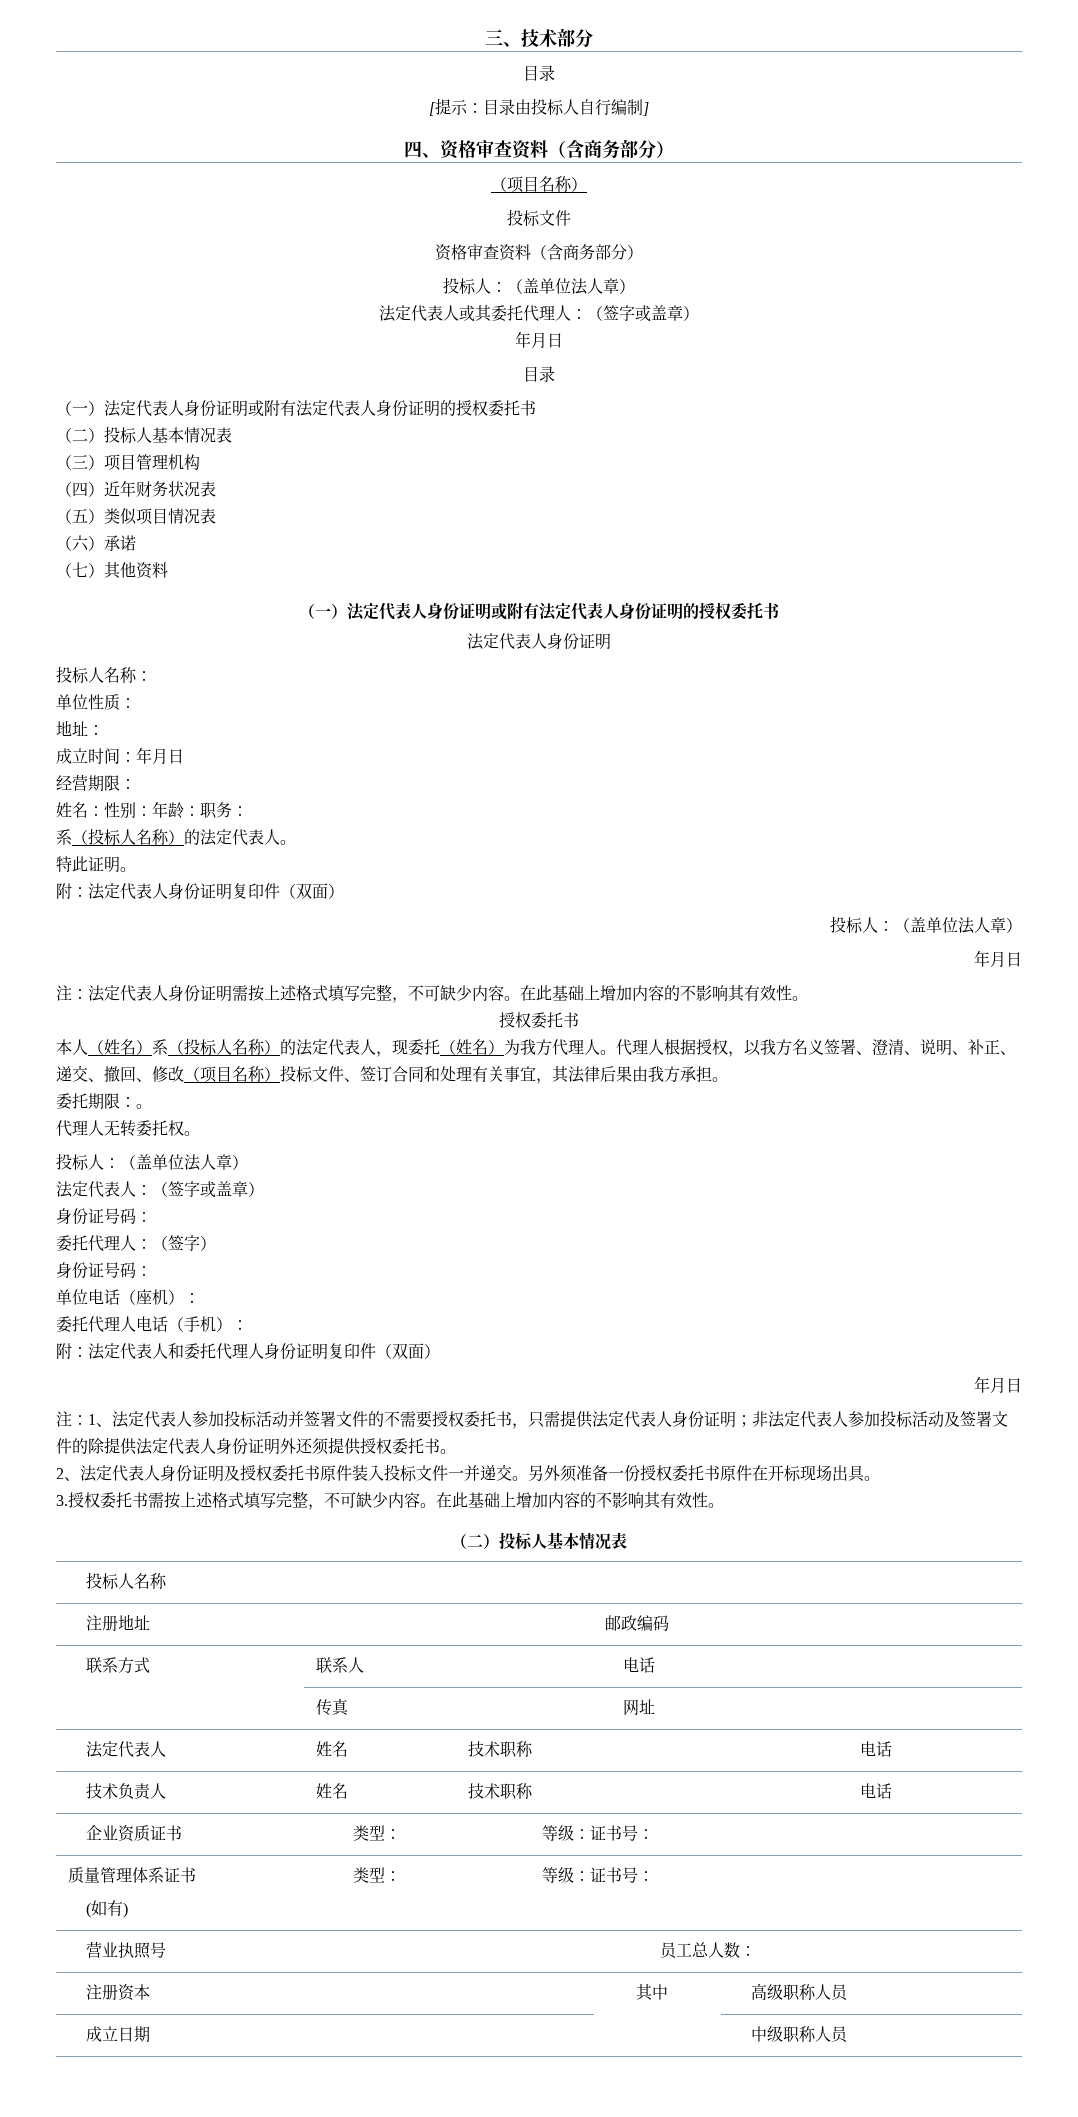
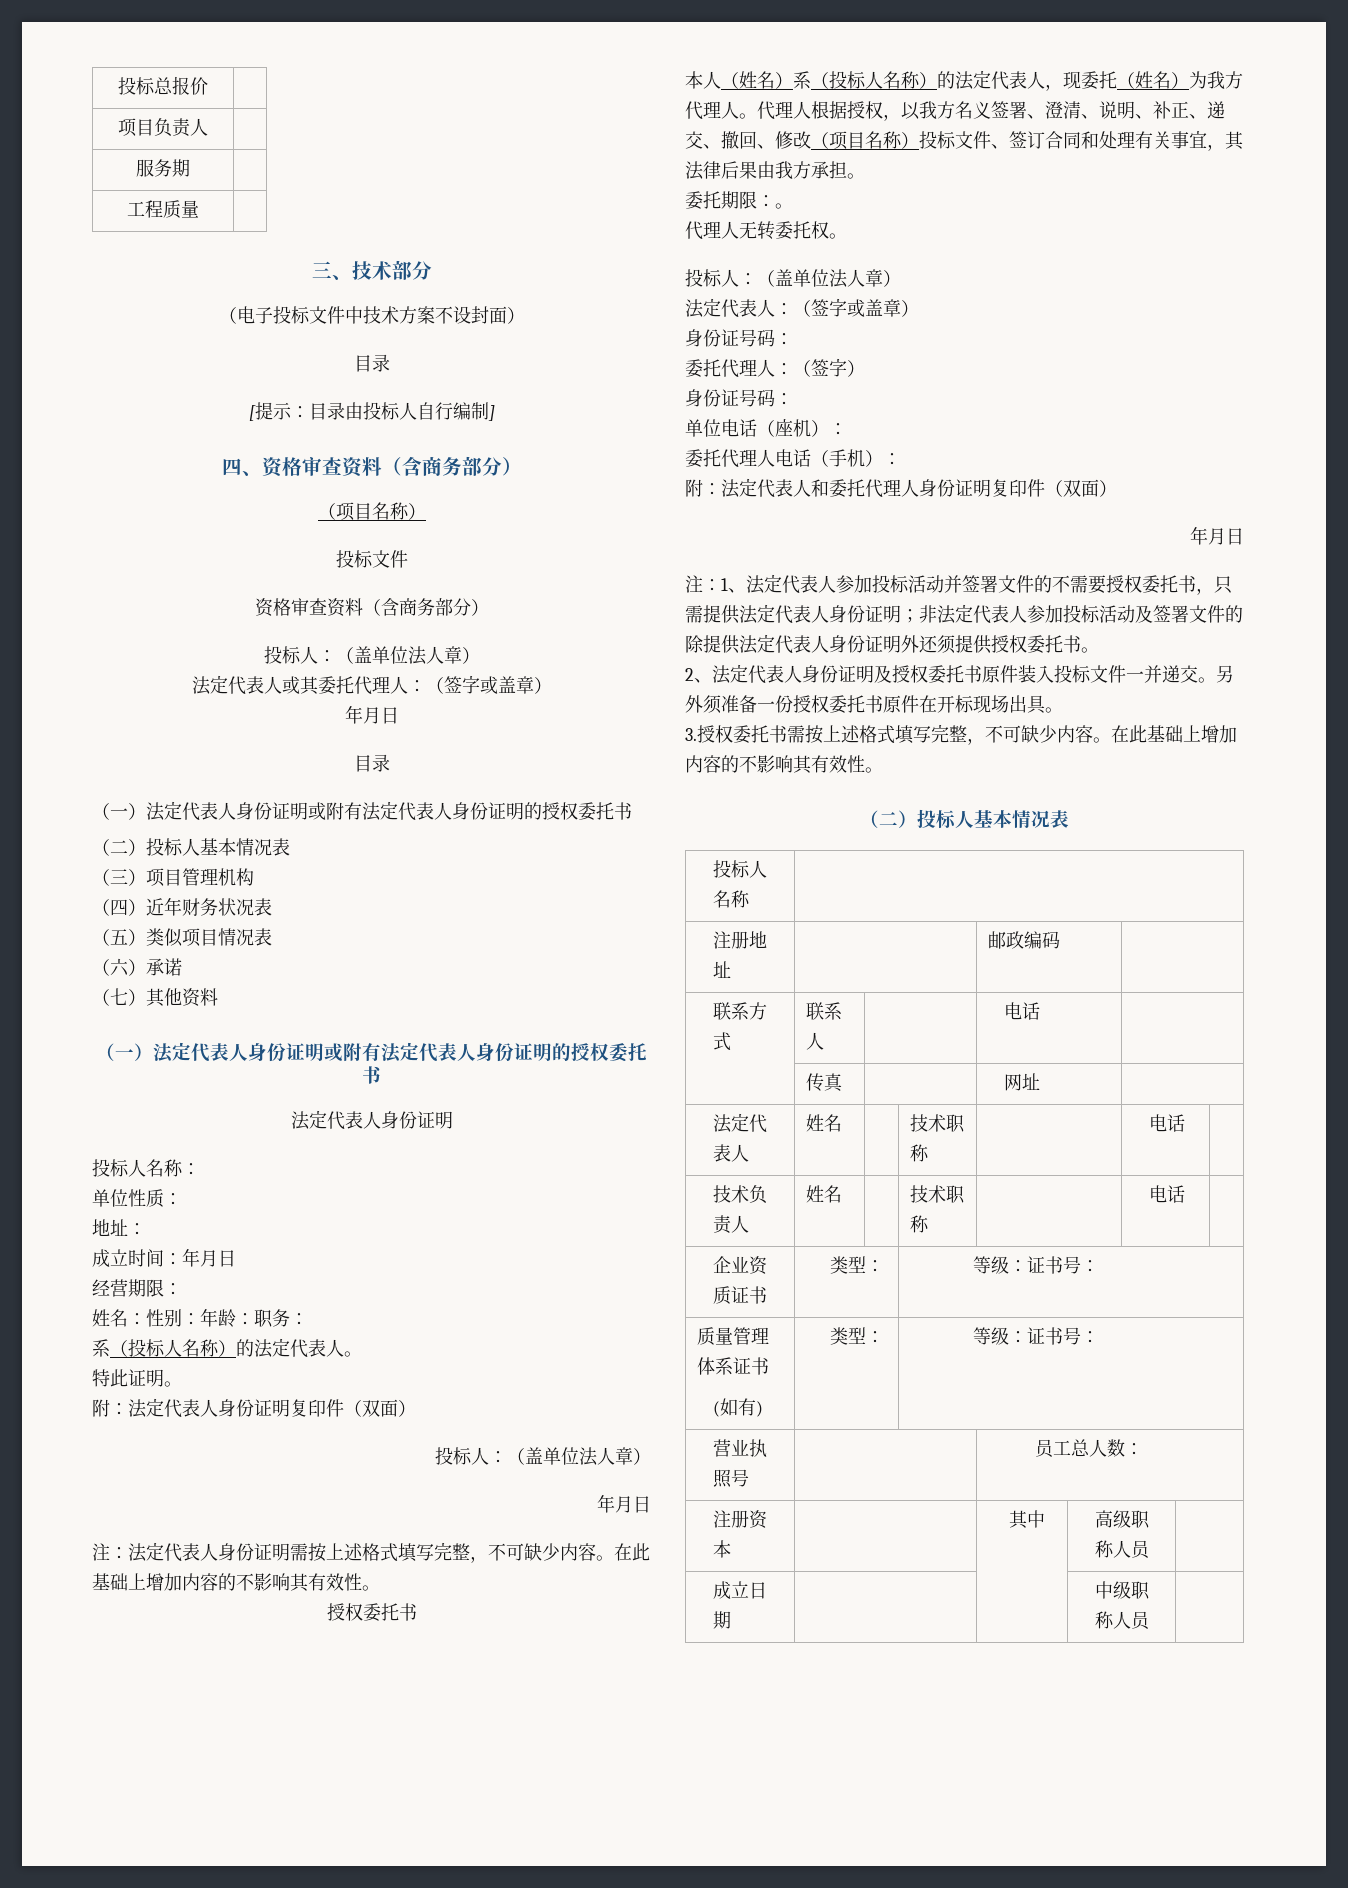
[485,28,593,48] 三、技术部分 -> [118,76,208,95] [118,118,208,137] [136,159,190,177] [127,200,199,219] [311,260,432,280] [218,306,525,324] 投标总报价 | // 项目负责人 | // 服务期 | // 工程质量 | // 三、技术部分 // （电子投标文件中技术方案不设封面）

